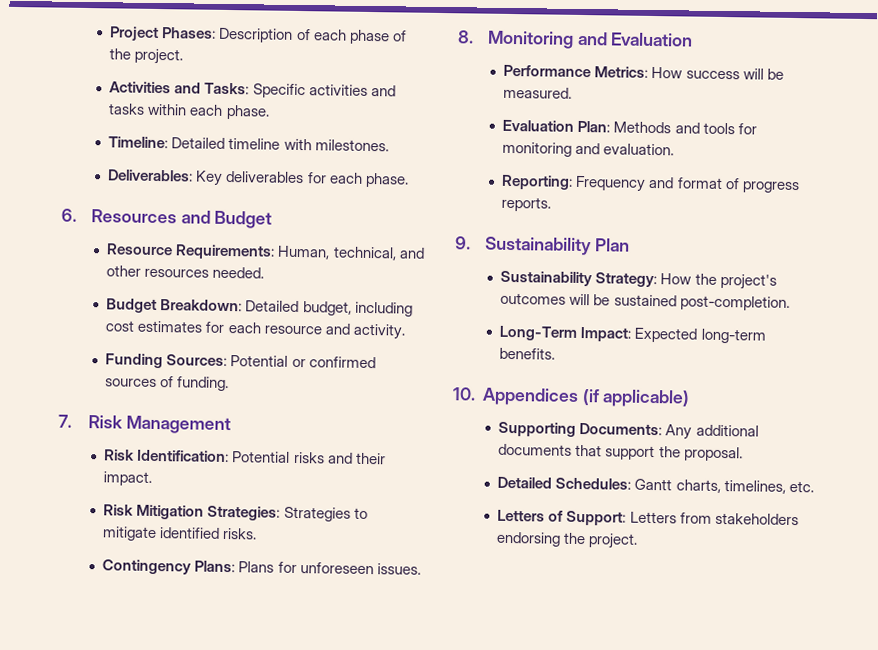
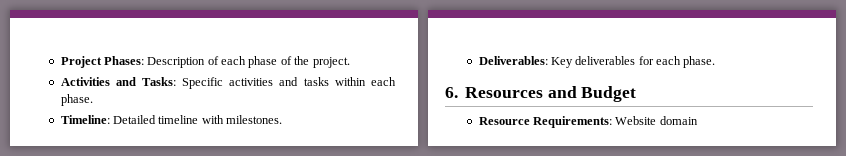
[277,245,425,261] [106,265,265,279] [106,298,413,317] [105,320,406,340] [105,353,376,369] [105,376,230,392] [58,414,231,435] [104,449,386,465] [103,471,153,486] [103,504,368,522] [102,526,258,542] [102,559,421,575] [457,30,694,49] [503,64,784,80] [503,86,573,99] [502,119,757,135] [502,141,675,157] [501,174,800,194] [501,196,552,212] [455,236,630,256] [500,270,777,290] [500,292,790,311] [499,325,766,344] [499,347,556,360] [452,387,691,408] [498,421,759,440] [498,443,743,462] [497,476,814,494] [497,509,799,526] [496,531,639,549] Human, technical, and other resources needed. // Budget Breakdown: Detailed budget, including cost estimates for each resource and activity. // Funding Sources: Potential or confirmed sources of funding. // 7. Risk Management // Risk Identification: Potential risks and their impact. // Risk Mitigation Strategies: Strategies to mitigate identified risks. // Contingency Plans: Plans for unforeseen issues. // 8. Monitoring and Evaluation // Performance Metrics: How success will be measured. // Evaluation Plan: Methods and tools for monitoring and evaluation. // Reporting: Frequency and format of progress reports. // 9. Sustainability Plan // Sustainability Strategy: How the project's outcomes will be sustained post-completion. // Long-Term Impact: Expected long-term benefits. // 10. Appendices (if applicable) // Supporting Documents: Any additional documents that support the proposal. // Detailed Schedules: Gantt charts, timelines, etc. // Letters of Support: Letters from stakeholders endorsing the project. -> [615,116,698,125] Website domain

